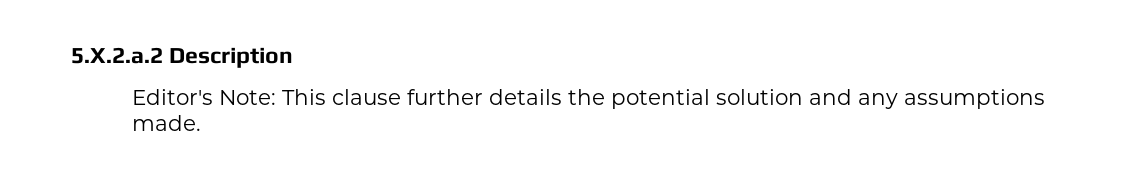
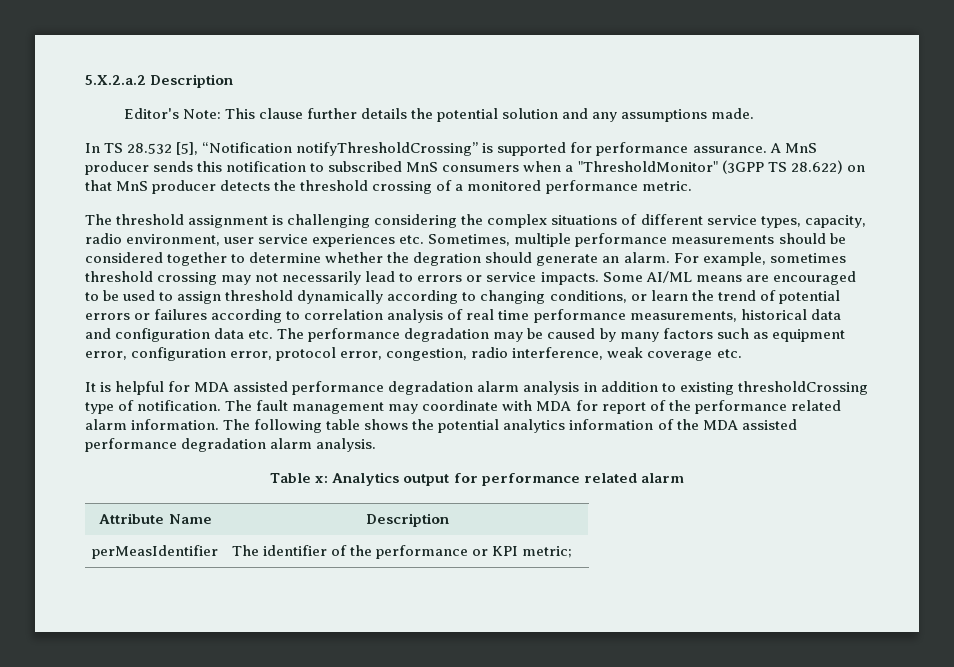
(202, 123) none -> [85,142,817,156] [85,160,865,175] [85,180,692,194] [85,214,866,228] [85,233,846,247] [85,252,846,266] [85,271,856,285] [85,290,840,304] [85,309,841,323] [85,328,845,342] [85,347,742,361] [85,381,868,395] [85,400,841,414] [85,419,797,433] [85,438,377,452] [270,472,684,486] [99,513,212,524] [365,513,449,527] [91,545,218,559] [231,545,572,559] // In TS 28.532 [5], “Notification notifyThresholdCrossing” is supported for performance assurance. A MnS producer sends this notification to subscribed MnS consumers when a "ThresholdMonitor" (3GPP TS 28.622) on that MnS producer detects the threshold crossing of a monitored performance metric. // The threshold assignment is challenging considering the complex situations of different service types, capacity, radio environment, user service experiences etc. Sometimes, multiple performance measurements should be considered together to determine whether the degration should generate an alarm. For example, sometimes threshold crossing may not necessarily lead to errors or service impacts. Some AI/ML means are encouraged to be used to assign threshold dynamically according to changing conditions, or learn the trend of potential errors or failures according to correlation analysis of real time performance measurements, historical data and configuration data etc. The performance degradation may be caused by many factors such as equipment error, configuration error, protocol error, congestion, radio interference, weak coverage etc. // It is helpful for MDA assisted performance degradation alarm analysis in addition to existing thresholdCrossing type of notification. The fault management may coordinate with MDA for report of the performance related alarm information. The following table shows the potential analytics information of the MDA assisted performance degradation alarm analysis. // Table x: Analytics output for performance related alarm // Attribute Name | Description // perMeasIdentifier | The identifier of the performance or KPI metric;

